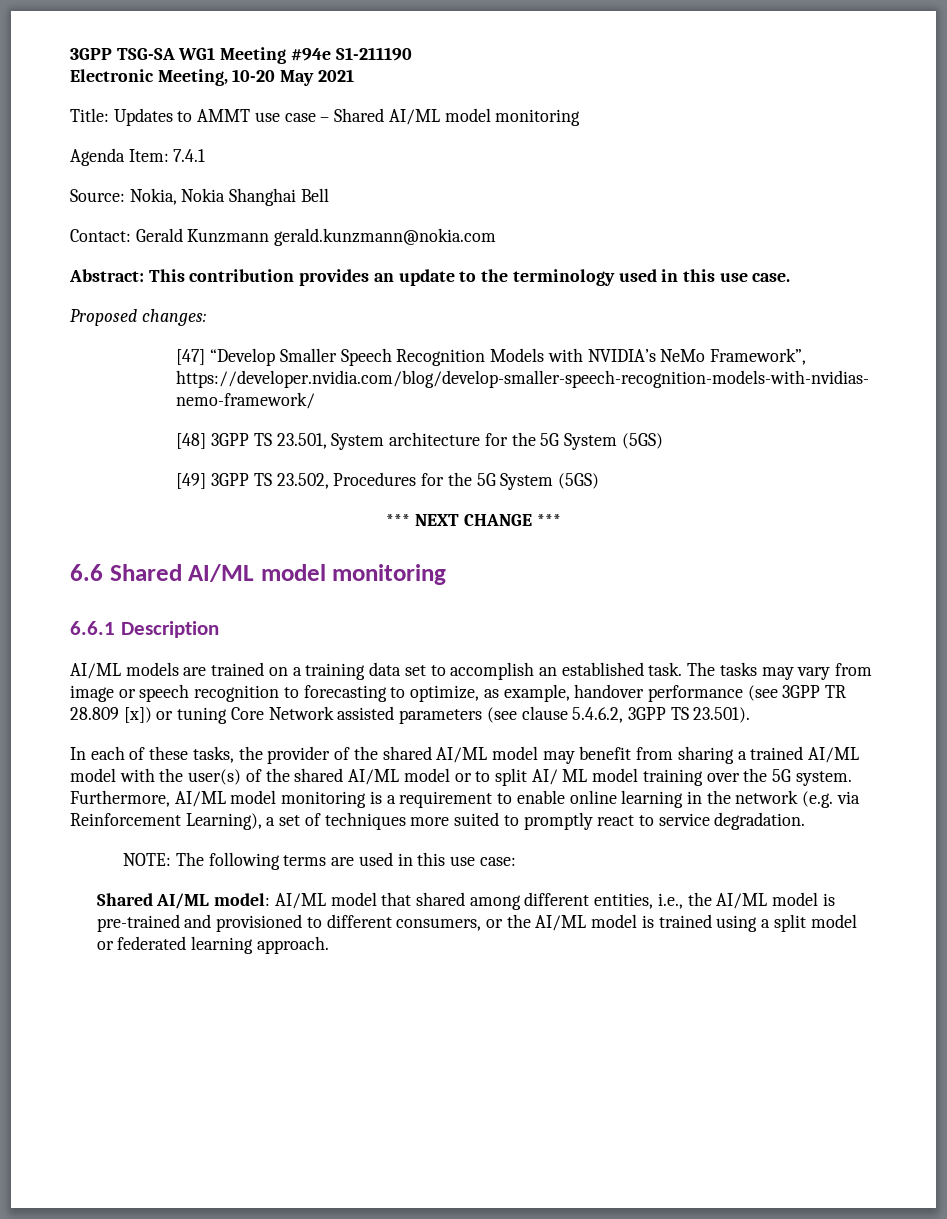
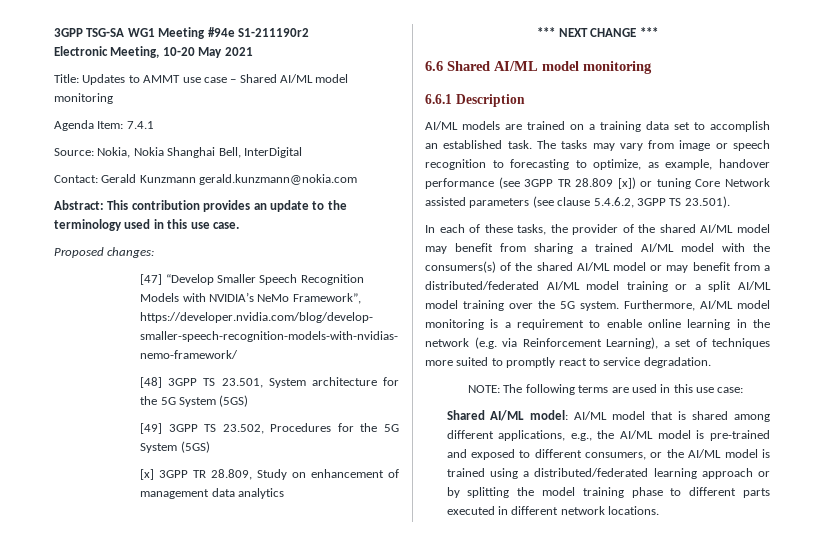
[335,47,412,61] S1-211190 -> [237,28,309,37] S1-211190r2
[300,188,329,202] Bell -> [218,147,302,158] Bell, InterDigital
(600, 481) none -> [140,469,399,480] [140,488,284,499] // [x] 3GPP TR 28.809, Study on enhancement of management data analytics
[188,769,242,785] user(s) -> [425,261,496,273] consumers(s)
[475,768,588,786] to split AI/ ML -> [666,262,770,273] [425,281,771,292] may benefit from a distributed/federated AI/ML model training or a split AI/ML
(412, 899) none -> [678,411,687,420] is
[594,893,683,909] entities, i.e., -> [498,430,592,441] applications, e.g.,
[216,914,303,932] provisioned -> [470,449,515,460] exposed
[773,914,857,932] [96,936,329,954] split model or federated learning approach. -> [534,468,770,479] [446,487,770,498] [446,506,660,515] distributed/federated learning approach or by splitting the model training phase to different parts executed in different network locations.

